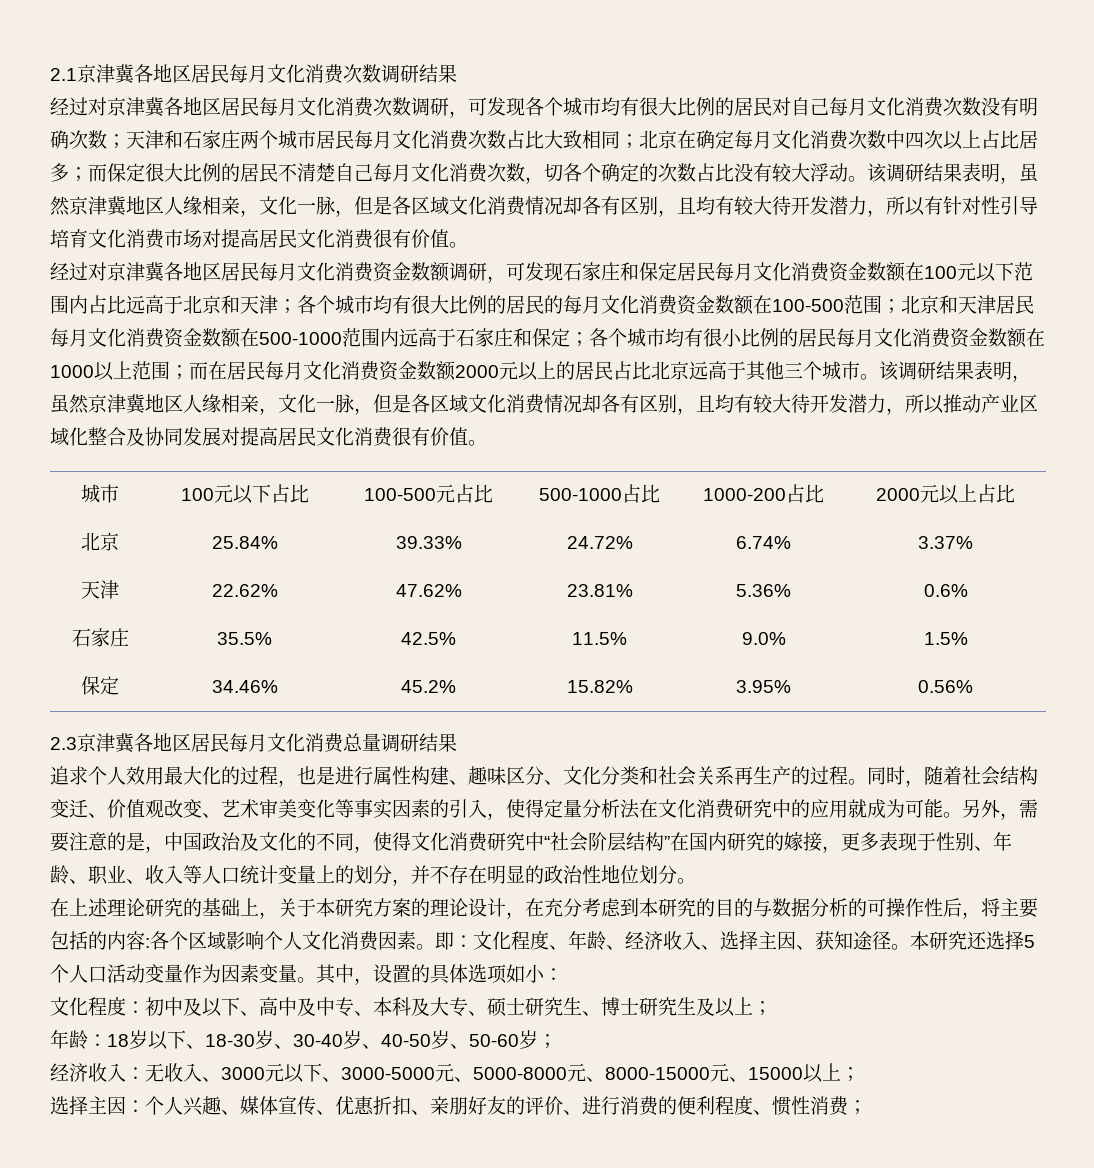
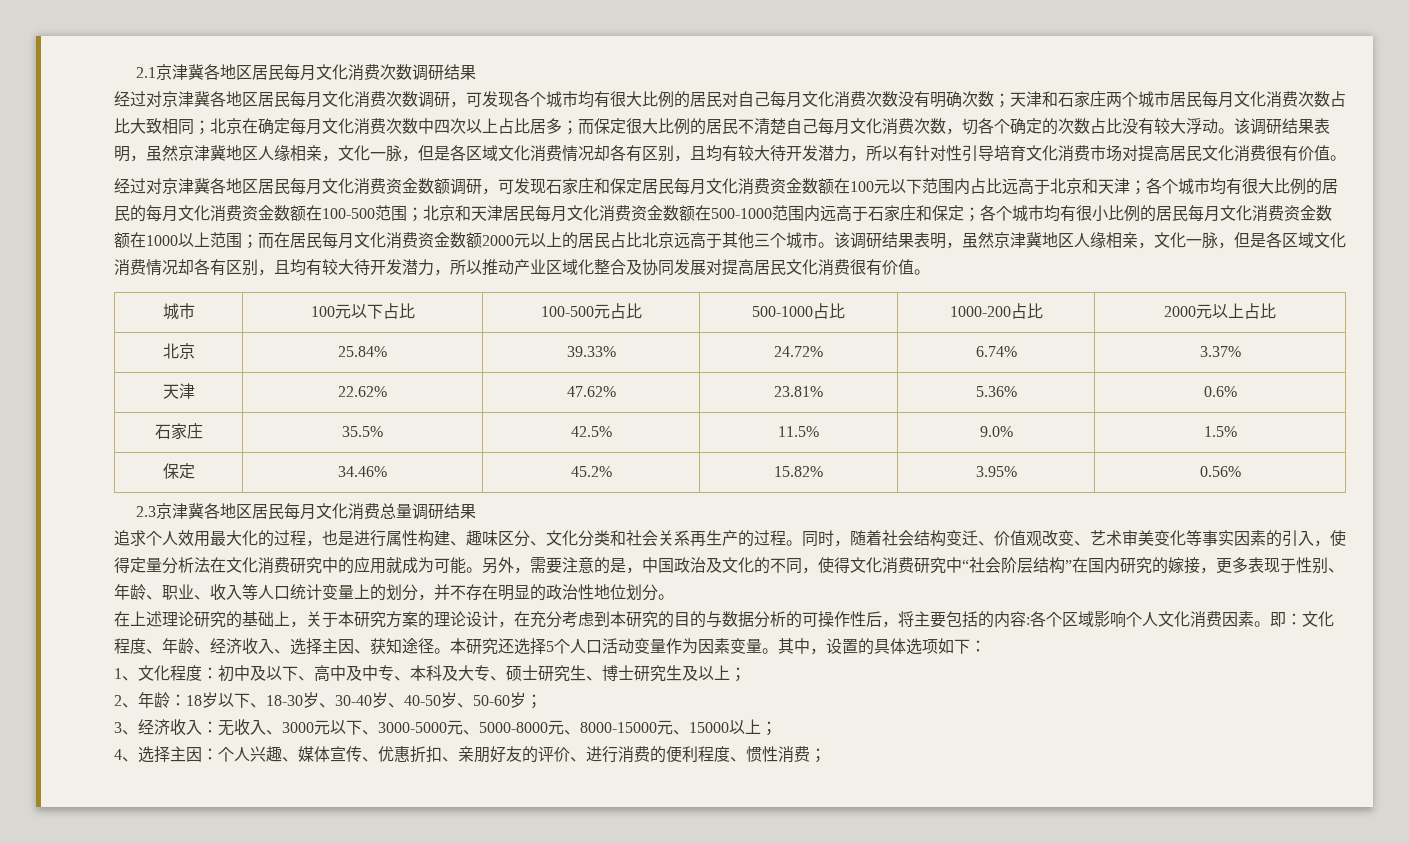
[525,964,545,983] 小 -> [954,639,970,654] 下
(563, 974) none -> [114,668,138,681] 1、
(772, 1008) none -> [114,695,138,708] 2、
(557, 1041) none -> [114,722,138,735] 3、
(860, 1074) none -> [114,749,138,762] 4、

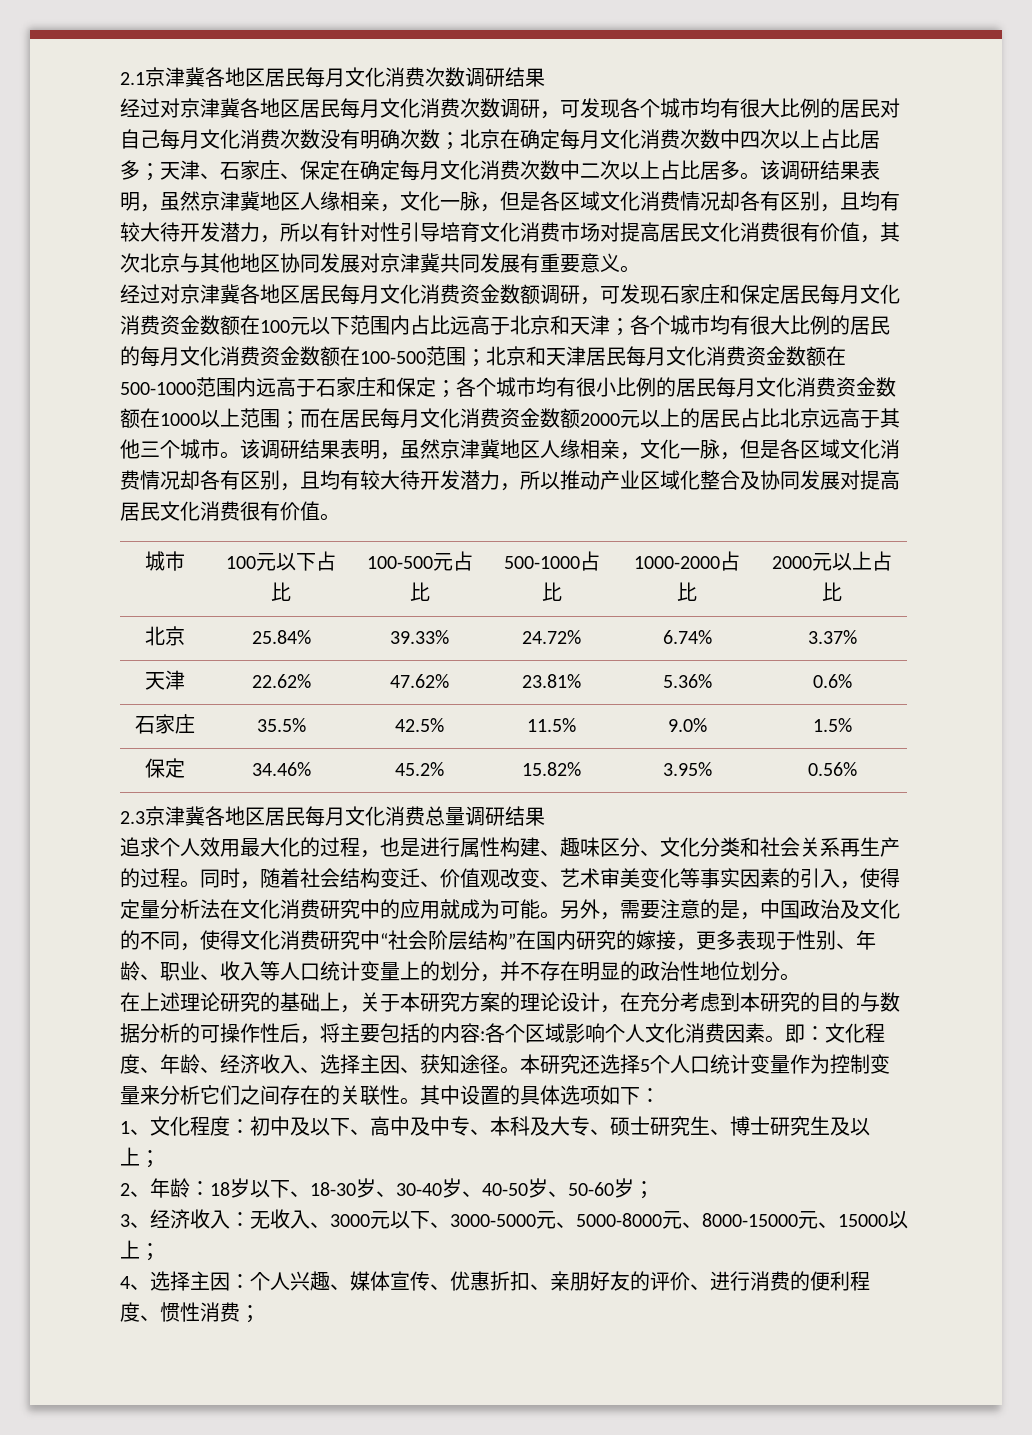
[1010,91,1346,108] [114,118,210,135] 天津和石家庄两个城市居民每月文化消费次数占比大致相同； -> (460, 141) none
[578,118,1218,135] 而保定很大比例的居民不清楚自己每月文化消费次数，切各个确定的次数占比没有较大浮动 -> [160,160,740,181] 天津、石家庄、保定在确定每月文化消费次数中二次以上占比居多
(1330, 153) none -> [860,222,900,243] [120,253,620,273] ，其次北京与其他地区协同发展对京津冀共同发展有重要意义
[949,306,1011,317] 1000-200 -> [634,556,720,569] 1000-2000
[602,638,634,654] 活动 -> [710,1054,750,1074] 统计
[698,638,826,655] 因素变量。其中， -> [830,1054,890,1074] [120,1085,460,1106] 控制变量来分析它们之间存在的关联性。其中

